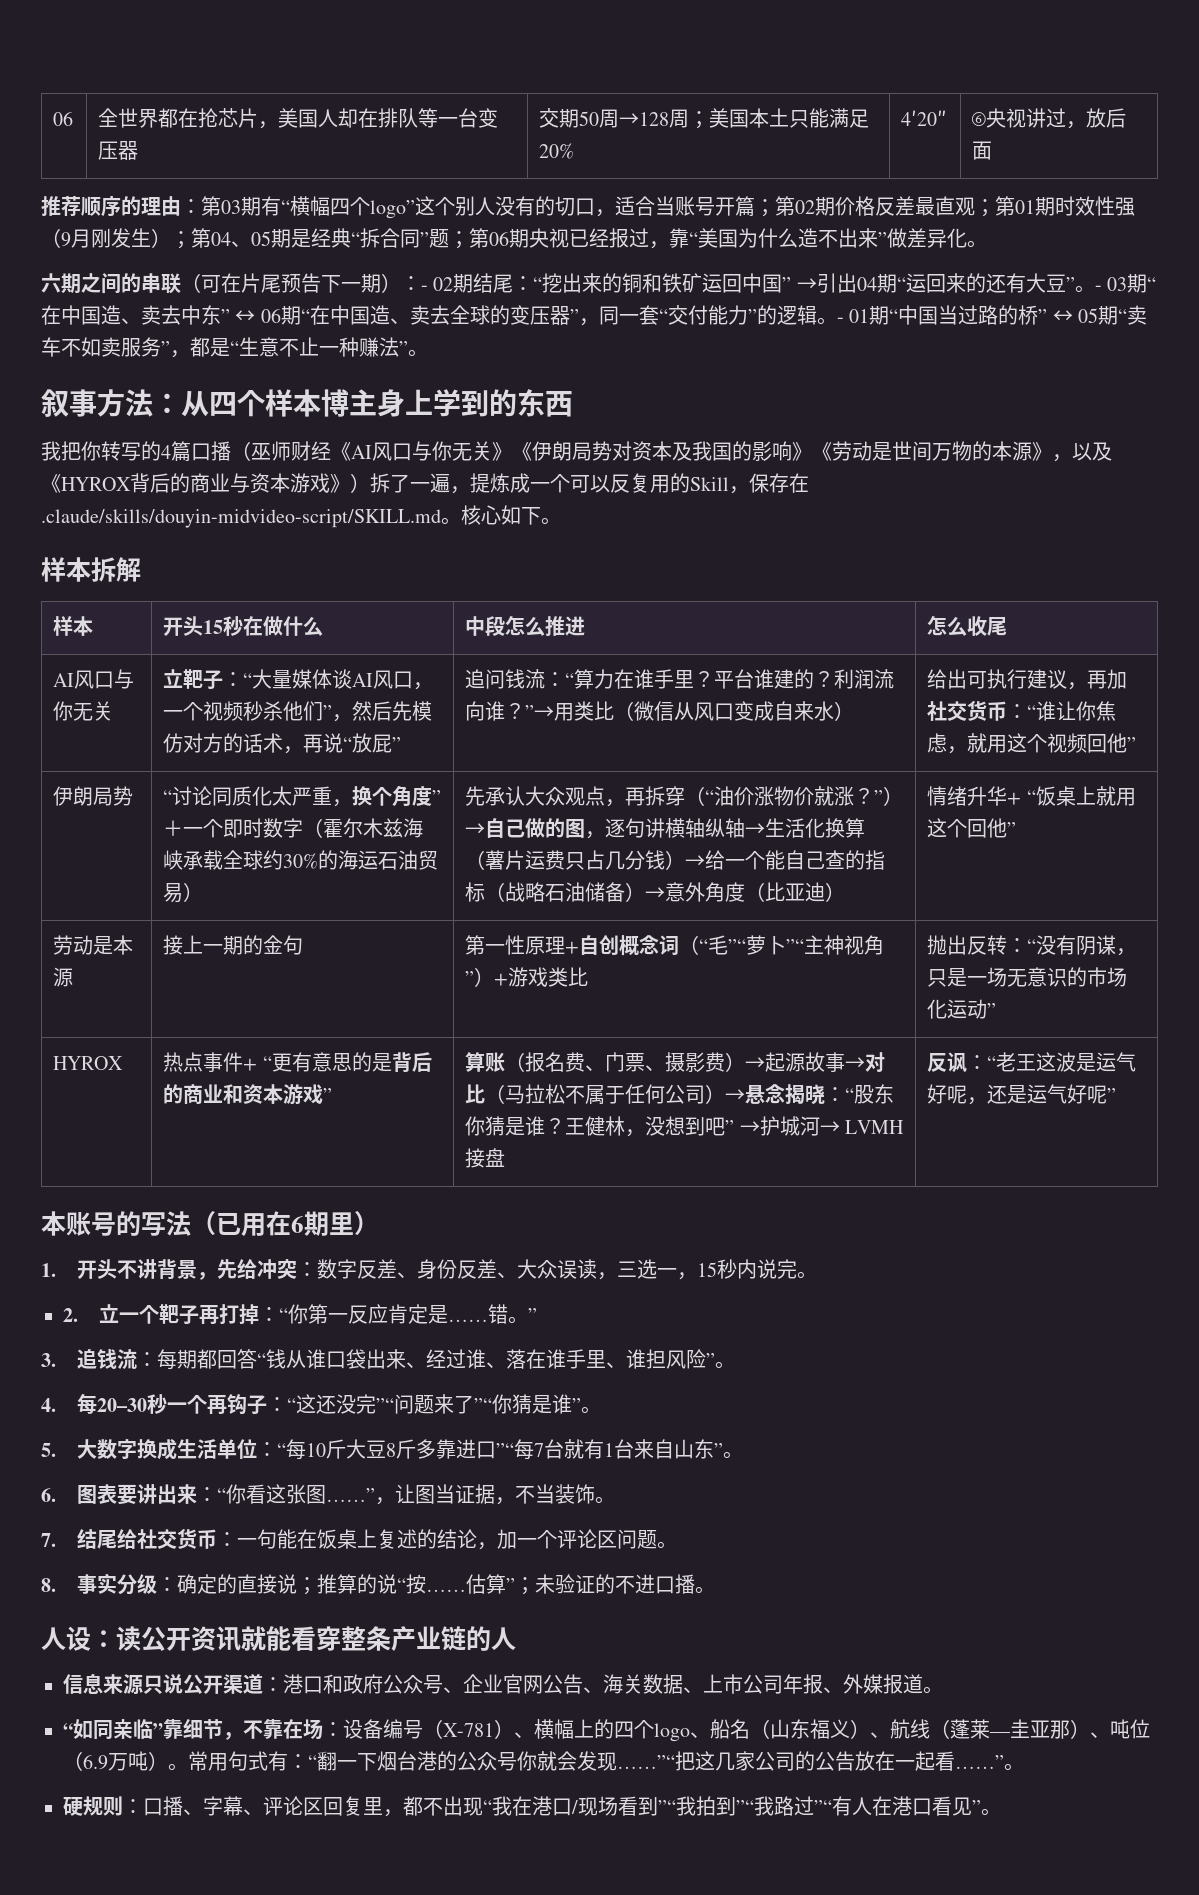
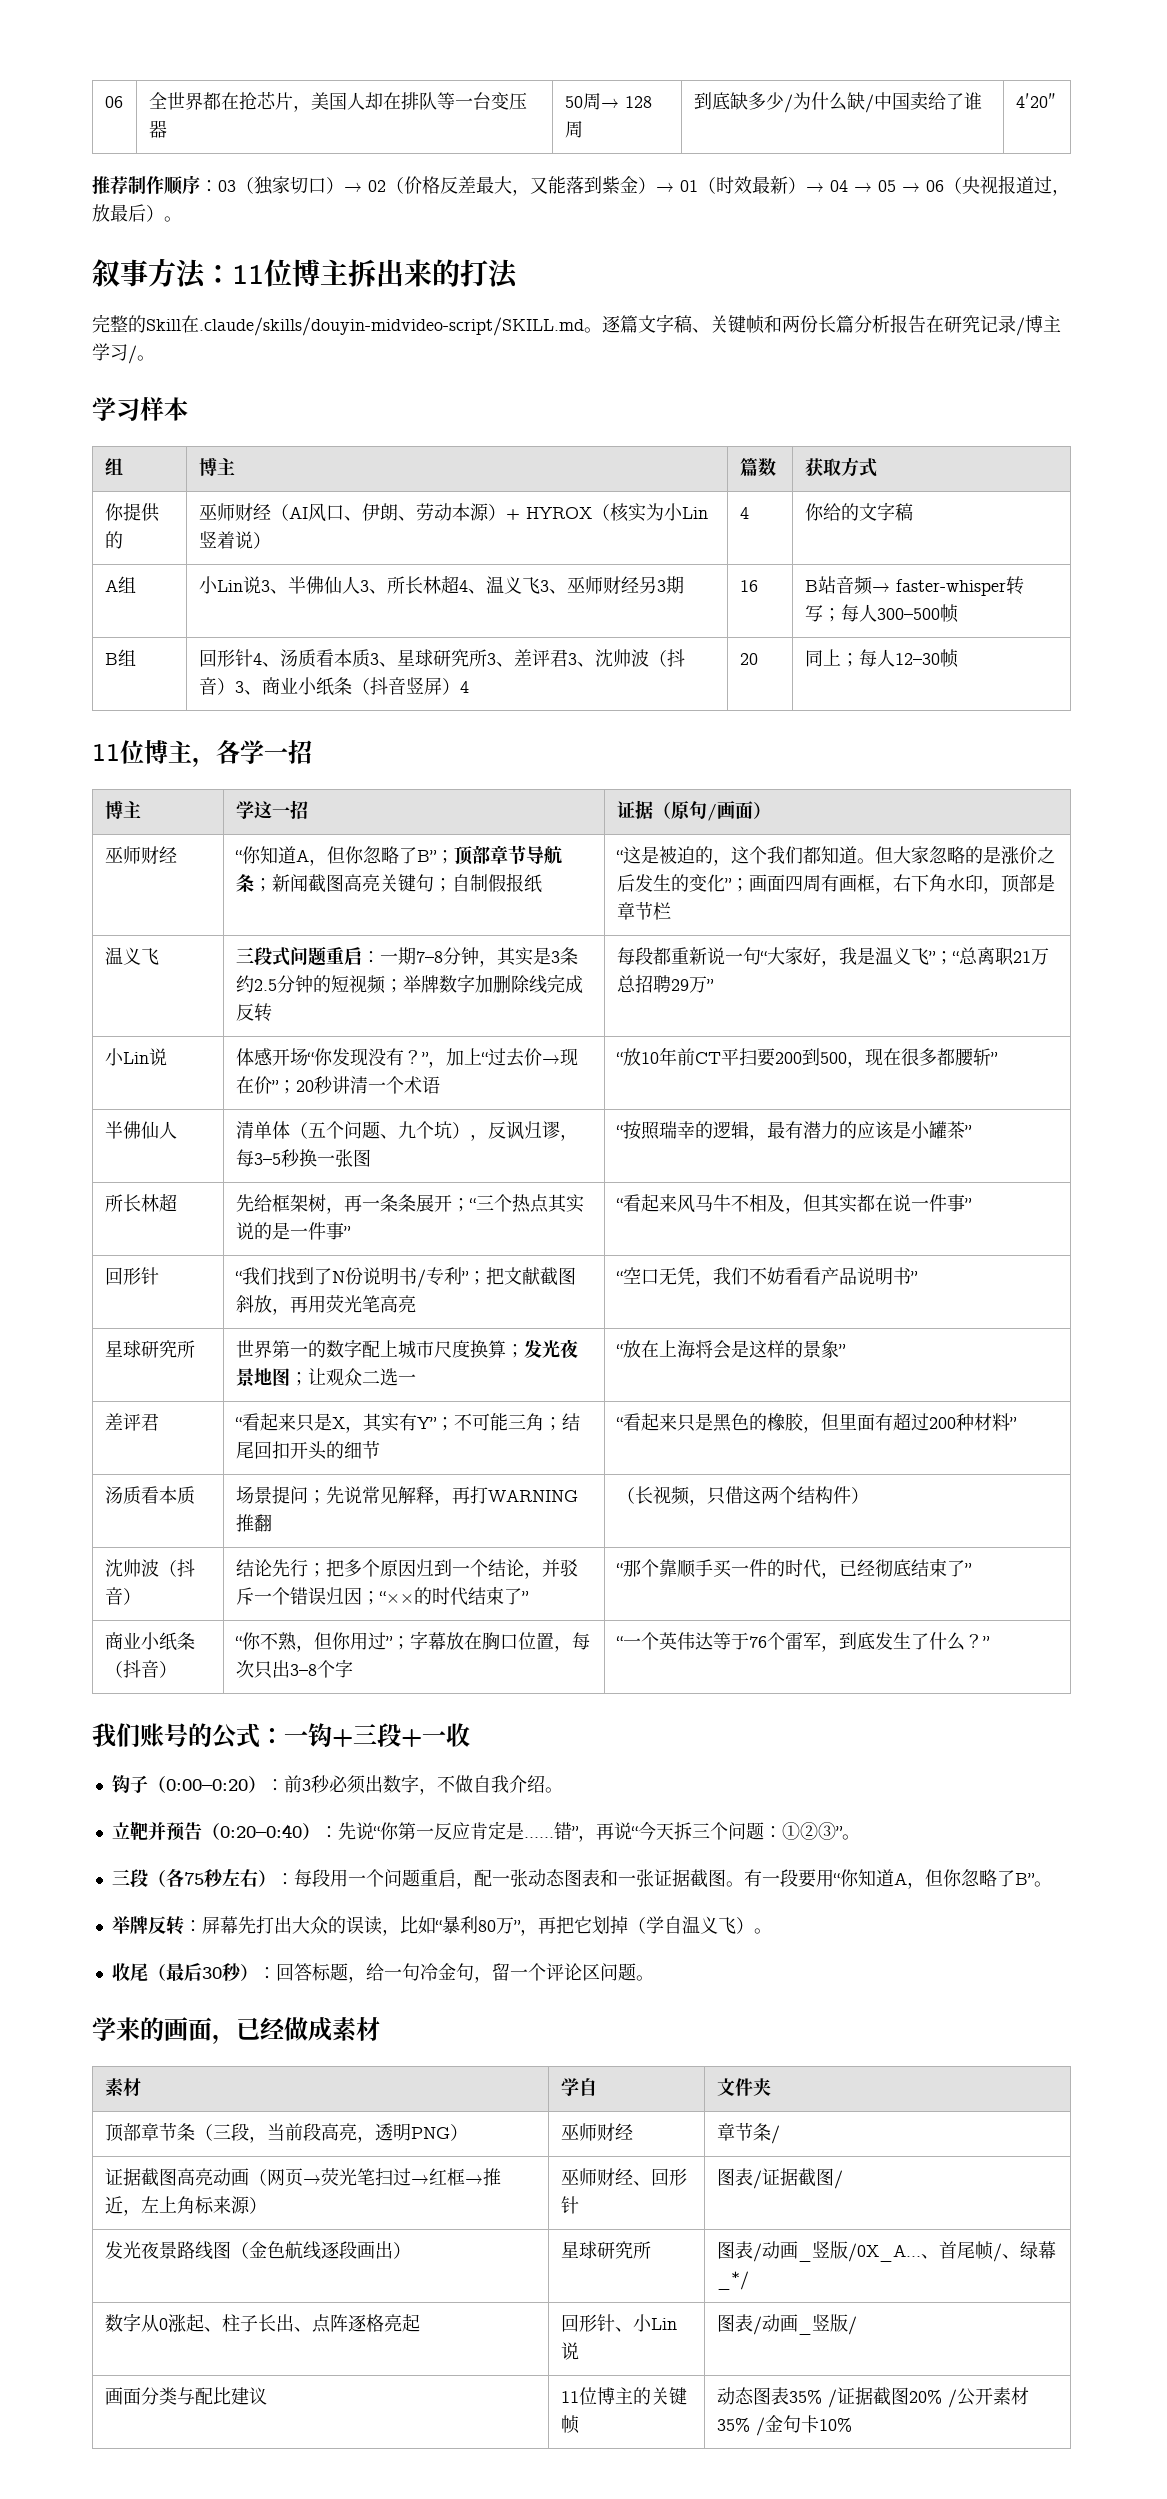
[539,108,870,129] [539,143,575,159] [901,110,947,126] [972,108,1127,129] [972,141,993,160] [41,196,1135,219] [41,228,987,249] [41,273,1157,294] [41,305,1147,326] [41,337,428,358] [41,389,573,417] [41,441,1112,462] [41,473,809,494] [41,505,561,528] [41,557,141,582] [53,616,94,636] [163,616,324,636] [465,616,586,636] [927,616,1008,636] [53,669,135,689] [53,701,114,721] [163,669,434,690] [163,701,433,722] [163,733,402,754] [465,669,895,689] [465,701,855,721] [927,669,1128,690] [927,700,1117,721] [927,733,1137,754] [53,786,134,806] [163,785,442,807] [163,818,424,838] [163,850,439,870] [163,882,204,903] [465,786,904,807] [465,818,866,839] [465,850,886,870] [465,882,846,902] [927,786,1136,806] [927,818,1017,838] [53,935,134,955] [53,967,74,987] [163,935,304,955] [465,935,885,956] [465,967,589,987] [927,935,1137,956] [927,967,1128,987] [927,999,997,1019] [53,1056,124,1070] [163,1052,432,1073] [163,1084,333,1105] [465,1052,886,1072] [465,1084,895,1105] [465,1116,905,1137] [465,1148,506,1168] [927,1052,1137,1073] [927,1084,1117,1105] [41,1211,379,1237] [41,1259,817,1280] [63,1304,279,1325] 交期50周→128周；美国本土只能满足20% | 4′20″ | ⑥央视讲过，放后面 // 推荐顺序的理由：第03期有“横幅四个logo”这个别人没有的切口，适合当账号开篇；第02期价格反差最直观；第01期时效性强（9月刚发生）；第04、05期是经典“拆合同”题；第06期央视已经报过，靠“美国为什么造不出来”做差异化。 // 六期之间的串联（可在片尾预告下一期）：- 02期结尾：“挖出来的铜和铁矿运回中国” →引出04期“运回来的还有大豆”。- 03期“在中国造、卖去中东” ↔ 06期“在中国造、卖去全球的变压器”，同一套“交付能力”的逻辑。- 01期“中国当过路的桥” ↔ 05期“卖车不如卖服务”，都是“生意不止一种赚法”。 // 叙事方法：从四个样本博主身上学到的东西 // 我把你转写的4篇口播（巫师财经《AI风口与你无关》《伊朗局势对资本及我国的影响》《劳动是世间万物的本源》，以及《HYROX背后的商业与资本游戏》）拆了一遍，提炼成一个可以反复用的Skill，保存在.claude/skills/douyin-midvideo-script/SKILL.md。核心如下。 // 样本拆解 // 样本 | 开头15秒在做什么 | 中段怎么推进 | 怎么收尾 // AI风口与你无关 | 立靶子：“大量媒体谈AI风口，一个视频秒杀他们”，然后先模仿对方的话术，再说“放屁” | 追问钱流：“算力在谁手里？平台谁建的？利润流向谁？”→用类比（微信从风口变成自来水） | 给出可执行建议，再加社交货币：“谁让你焦虑，就用这个视频回他” // 伊朗局势 | “讨论同质化太严重，换个角度”＋一个即时数字（霍尔木兹海峡承载全球约30%的海运石油贸易） | 先承认大众观点，再拆穿（“油价涨物价就涨？”）→自己做的图，逐句讲横轴纵轴→生活化换算（薯片运费只占几分钱）→给一个能自己查的指标（战略石油储备）→意外角度（比亚迪） | 情绪升华+ “饭桌上就用这个回他” // 劳动是本源 | 接上一期的金句 | 第一性原理+自创概念词（“毛”“萝卜”“主神视角”）+游戏类比 | 抛出反转：“没有阴谋，只是一场无意识的市场化运动” // HYROX | 热点事件+ “更有意思的是背后的商业和资本游戏” | 算账（报名费、门票、摄影费）→起源故事→对比（马拉松不属于任何公司）→悬念揭晓：“股东你猜是谁？王健林，没想到吧” →护城河→ LVMH接盘 | 反讽：“老王这波是运气好呢，还是运气好呢” // 本账号的写法（已用在6期里） // 1.开头不讲背景，先给冲突：数字反差、身份反差、大众误读，三选一，15秒内说完。 // 2.立一个靶子再打掉： -> [564,93,652,110] [564,121,583,138] [693,92,982,113] [1015,93,1056,108] [92,175,1070,196] [92,204,182,222] [92,258,519,289] [92,314,1061,336] [92,343,155,364] [92,397,188,421] [104,458,123,476] [198,457,235,476] [739,458,776,476] [804,457,877,477] [104,503,160,522] [104,531,123,549] [198,503,708,522] [198,531,271,549] [739,507,749,519] [804,502,913,521] [104,576,136,593] [198,575,684,594] [739,580,758,592] [804,576,1024,596] [804,604,959,623] [104,649,136,666] [198,649,685,668] [198,677,469,696] [739,653,758,665] [804,649,959,668] [92,740,312,767] [104,800,141,819] [235,800,308,819] [616,800,771,821] [104,846,177,864] [234,845,562,866] [235,873,542,893] [615,846,1055,866] [616,874,1055,894] [616,902,671,920] [104,947,159,965] [235,946,578,967] [235,974,583,994] [235,1003,272,1022] [616,947,1049,967] [616,975,714,993] [104,1048,167,1066] [235,1048,578,1068] [235,1076,440,1094] [615,1047,998,1068] [104,1121,177,1139] [235,1121,578,1141] [235,1149,371,1167] [615,1121,972,1141] [104,1193,177,1212] [235,1194,584,1214] [235,1222,351,1240] [615,1194,972,1214] [104,1267,159,1285] [234,1267,576,1288] [235,1295,416,1315] [615,1267,918,1287] [104,1340,195,1358] [235,1339,578,1359] [235,1368,416,1387] [615,1340,846,1359] [104,1413,159,1431] [234,1413,580,1433] [235,1441,380,1460] [615,1412,1017,1433] [104,1486,195,1505] [235,1486,578,1506] [235,1514,272,1532] [616,1486,869,1506] [104,1559,195,1577] [104,1587,141,1605] [235,1559,578,1579] [235,1587,529,1606] [615,1559,972,1579] [104,1632,195,1651] [104,1660,177,1678] [234,1631,590,1652] [235,1659,353,1679] [615,1632,990,1652] [92,1723,470,1749] [111,1774,563,1795] [111,1821,374,1841] 50周→ 128周 | 到底缺多少/为什么缺/中国卖给了谁 | 4′20″ // 推荐制作顺序：03（独家切口）→ 02（价格反差最大，又能落到紫金）→ 01（时效最新）→ 04 → 05 → 06（央视报道过，放最后）。 // 叙事方法：11位博主拆出来的打法 // 完整的Skill在.claude/skills/douyin-midvideo-script/SKILL.md。逐篇文字稿、关键帧和两份长篇分析报告在研究记录/博主学习/。 // 学习样本 // 组 | 博主 | 篇数 | 获取方式 // 你提供的 | 巫师财经（AI风口、伊朗、劳动本源）+ HYROX（核实为小Lin竖着说） | 4 | 你给的文字稿 // A组 | 小Lin说3、半佛仙人3、所长林超4、温义飞3、巫师财经另3期 | 16 | B站音频→ faster-whisper转写；每人300–500帧 // B组 | 回形针4、汤质看本质3、星球研究所3、差评君3、沈帅波（抖音）3、商业小纸条（抖音竖屏）4 | 20 | 同上；每人12–30帧 // 11位博主，各学一招 // 博主 | 学这一招 | 证据（原句/画面） // 巫师财经 | “你知道A，但你忽略了B”；顶部章节导航条；新闻截图高亮关键句；自制假报纸 | “这是被迫的，这个我们都知道。但大家忽略的是涨价之后发生的变化”；画面四周有画框，右下角水印，顶部是章节栏 // 温义飞 | 三段式问题重启：一期7–8分钟，其实是3条约2.5分钟的短视频；举牌数字加删除线完成反转 | 每段都重新说一句“大家好，我是温义飞”；“总离职21万总招聘29万” // 小Lin说 | 体感开场“你发现没有？”，加上“过去价→现在价”；20秒讲清一个术语 | “放10年前CT平扫要200到500，现在很多都腰斩” // 半佛仙人 | 清单体（五个问题、九个坑），反讽归谬，每3–5秒换一张图 | “按照瑞幸的逻辑，最有潜力的应该是小罐茶” // 所长林超 | 先给框架树，再一条条展开；“三个热点其实说的是一件事” | “看起来风马牛不相及，但其实都在说一件事” // 回形针 | “我们找到了N份说明书/专利”；把文献截图斜放，再用荧光笔高亮 | “空口无凭，我们不妨看看产品说明书” // 星球研究所 | 世界第一的数字配上城市尺度换算；发光夜景地图；让观众二选一 | “放在上海将会是这样的景象” // 差评君 | “看起来只是X，其实有Y”；不可能三角；结尾回扣开头的细节 | “看起来只是黑色的橡胶，但里面有超过200种材料” // 汤质看本质 | 场景提问；先说常见解释，再打WARNING推翻 | （长视频，只借这两个结构件） // 沈帅波（抖音） | 结论先行；把多个原因归到一个结论，并驳斥一个错误归因；“××的时代结束了” | “那个靠顺手买一件的时代，已经彻底结束了” // 商业小纸条（抖音） | “你不熟，但你用过”；字幕放在胸口位置，每次只出3–8个字 | “一个英伟达等于76个雷军，到底发生了什么？” // 我们账号的公式：一钩+三段+一收 // 钩子（0:00–0:20）：前3秒必须出数字，不做自我介绍。 // 立靶并预告（0:20–0:40）：先说
[507,1308,537,1324] [41,1349,735,1370] [41,1393,601,1415] [41,1438,743,1460] [41,1484,615,1505] [41,1528,677,1550] [41,1573,715,1595] [41,1626,516,1652] [63,1673,943,1695] [63,1719,1150,1742] [63,1751,1024,1771] [63,1796,1001,1817] 。” // 3.追钱流：每期都回答“钱从谁口袋出来、经过谁、落在谁手里、谁担风险”。 // 4.每20–30秒一个再钩子：“这还没完”“问题来了”“你猜是谁”。 // 5.大数字换成生活单位：“每10斤大豆8斤多靠进口”“每7台就有1台来自山东”。 // 6.图表要讲出来：“你看这张图……”，让图当证据，不当装饰。 // 7.结尾给社交货币：一句能在饭桌上复述的结论，加一个评论区问题。 // 8.事实分级：确定的直接说；推算的说“按……估算”；未验证的不进口播。 // 人设：读公开资讯就能看穿整条产业链的人 // 信息来源只说公开渠道：港口和政府公众号、企业官网公告、海关数据、上市公司年报、外媒报道。 // “如同亲临”靠细节，不靠在场：设备编号（X-781）、横幅上的四个logo、船名（山东福义）、航线（蓬莱—圭亚那）、吨位（6.9万吨）。常用句式有：“翻一下烟台港的公众号你就会发现……”“把这几家公司的公告放在一起看……”。 // 硬规则：口播、字幕、评论区回复里，都不出现“我在港口/现场看到”“我拍到”“我路过”“有人在港口看见”。 -> [571,1822,860,1842] [111,1868,1052,1889] [111,1916,772,1936] [111,1963,654,1983] [92,2017,380,2044] [104,2078,141,2097] [560,2078,597,2096] [716,2078,771,2096] [104,2123,468,2143] [560,2123,633,2141] [716,2123,780,2144] [104,2168,501,2187] [104,2196,267,2216] [560,2168,687,2186] [560,2196,579,2214] [716,2168,843,2189] [104,2241,411,2260] [560,2241,651,2259] [716,2241,1056,2262] [716,2271,749,2290] [104,2313,420,2333] [560,2314,677,2332] [560,2342,579,2360] [716,2314,857,2335] [104,2387,267,2405] [560,2387,687,2405] [560,2415,580,2434] [716,2387,1029,2408] [716,2415,852,2436] ”，再说“今天拆三个问题：①②③”。 // 三段（各75秒左右）：每段用一个问题重启，配一张动态图表和一张证据截图。有一段要用“你知道A，但你忽略了B”。 // 举牌反转：屏幕先打出大众的误读，比如“暴利80万”，再把它划掉（学自温义飞）。 // 收尾（最后30秒）：回答标题，给一句冷金句，留一个评论区问题。 // 学来的画面，已经做成素材 // 素材 | 学自 | 文件夹 // 顶部章节条（三段，当前段高亮，透明PNG） | 巫师财经 | 章节条/ // 证据截图高亮动画（网页→荧光笔扫过→红框→推近，左上角标来源） | 巫师财经、回形针 | 图表/证据截图/ // 发光夜景路线图（金色航线逐段画出） | 星球研究所 | 图表/动画_竖版/0X_A…、首尾帧/、绿幕_*/ // 数字从0涨起、柱子长出、点阵逐格亮起 | 回形针、小Lin说 | 图表/动画_竖版/ // 画面分类与配比建议 | 11位博主的关键帧 | 动态图表35% /证据截图20% /公开素材35% /金句卡10%

